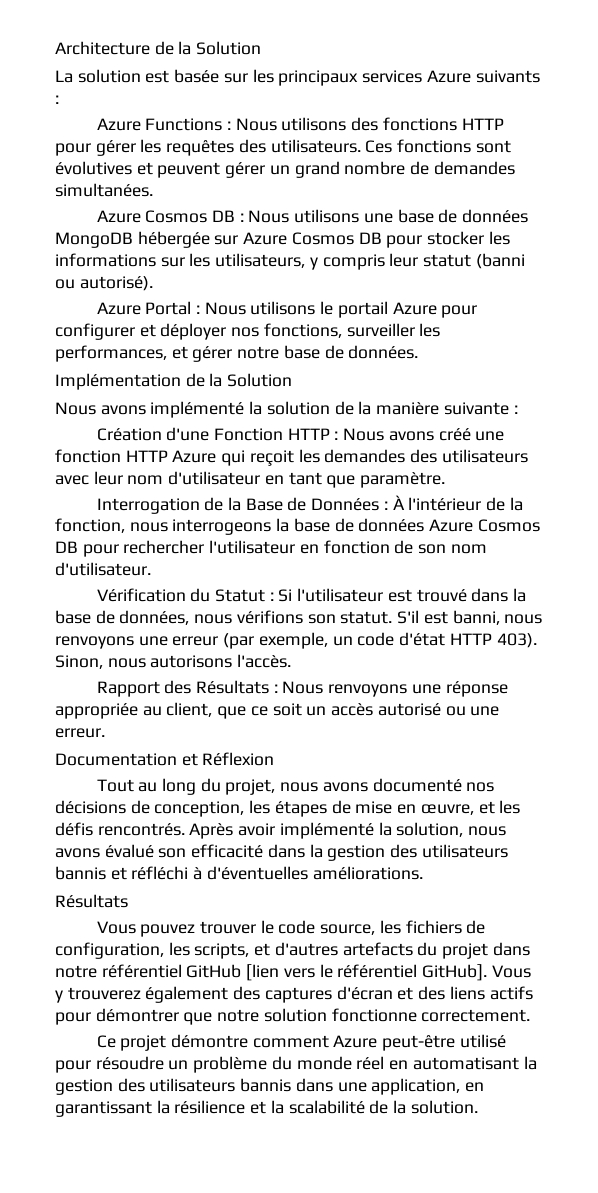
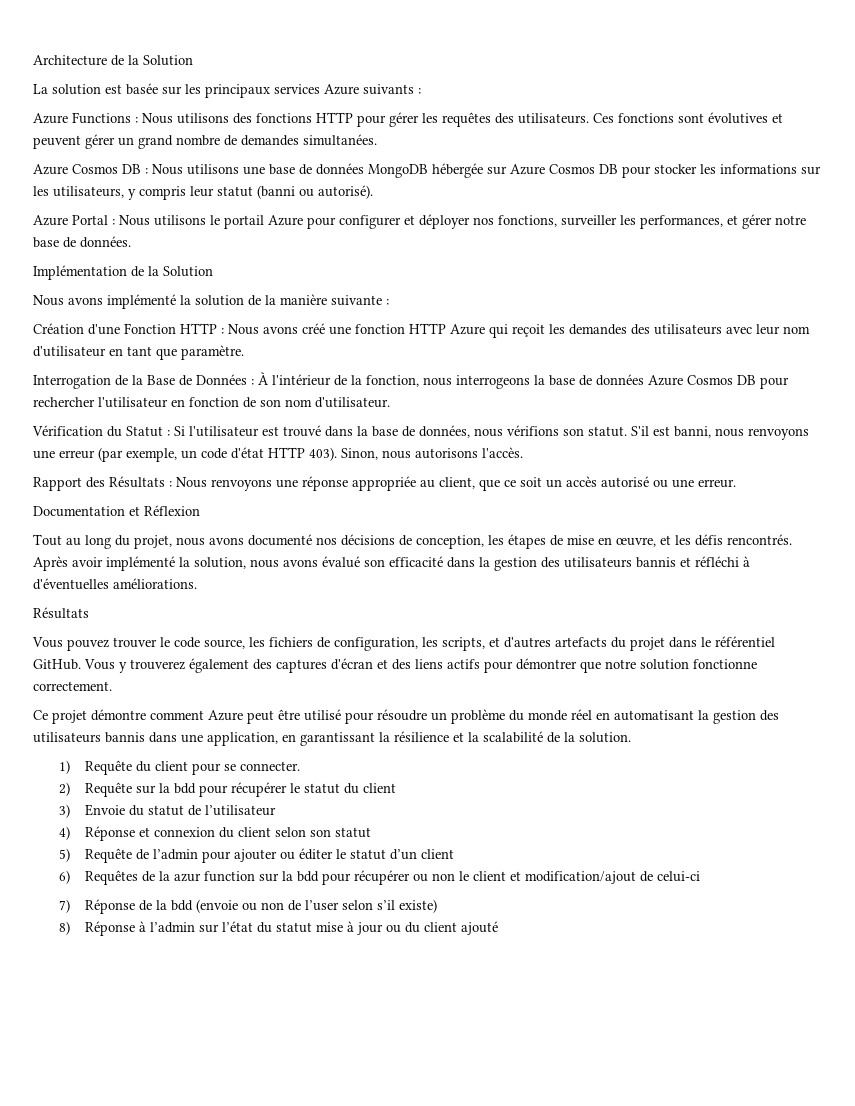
[55,964,315,981] notre référentiel GitHub [lien vers -> (697, 642) none
[422,964,488,981] GitHub]. -> [33,659,81,670] GitHub.
[382,1035,456,1051] peut-être -> [247,709,300,724] peut être
(478, 1107) none -> [59,760,301,775] [59,782,397,797] [59,804,277,818] [59,826,372,841] [59,848,455,863] [59,870,701,885] [59,899,438,914] [59,921,499,936] // 1) Requête du client pour se connecter. // 2) Requête sur la bdd pour récupérer le statut du client // 3) Envoie du statut de l’utilisateur // 4) Réponse et connexion du client selon son statut // 5) Requête de l’admin pour ajouter ou éditer le statut d’un client // 6) Requêtes de la azur function sur la bdd pour récupérer ou non le client et modification/ajout de celui-ci // 7) Réponse de la bdd (envoie ou non de l’user selon s’il existe) // 8) Réponse à l’admin sur l’état du statut mise à jour ou du client ajouté

